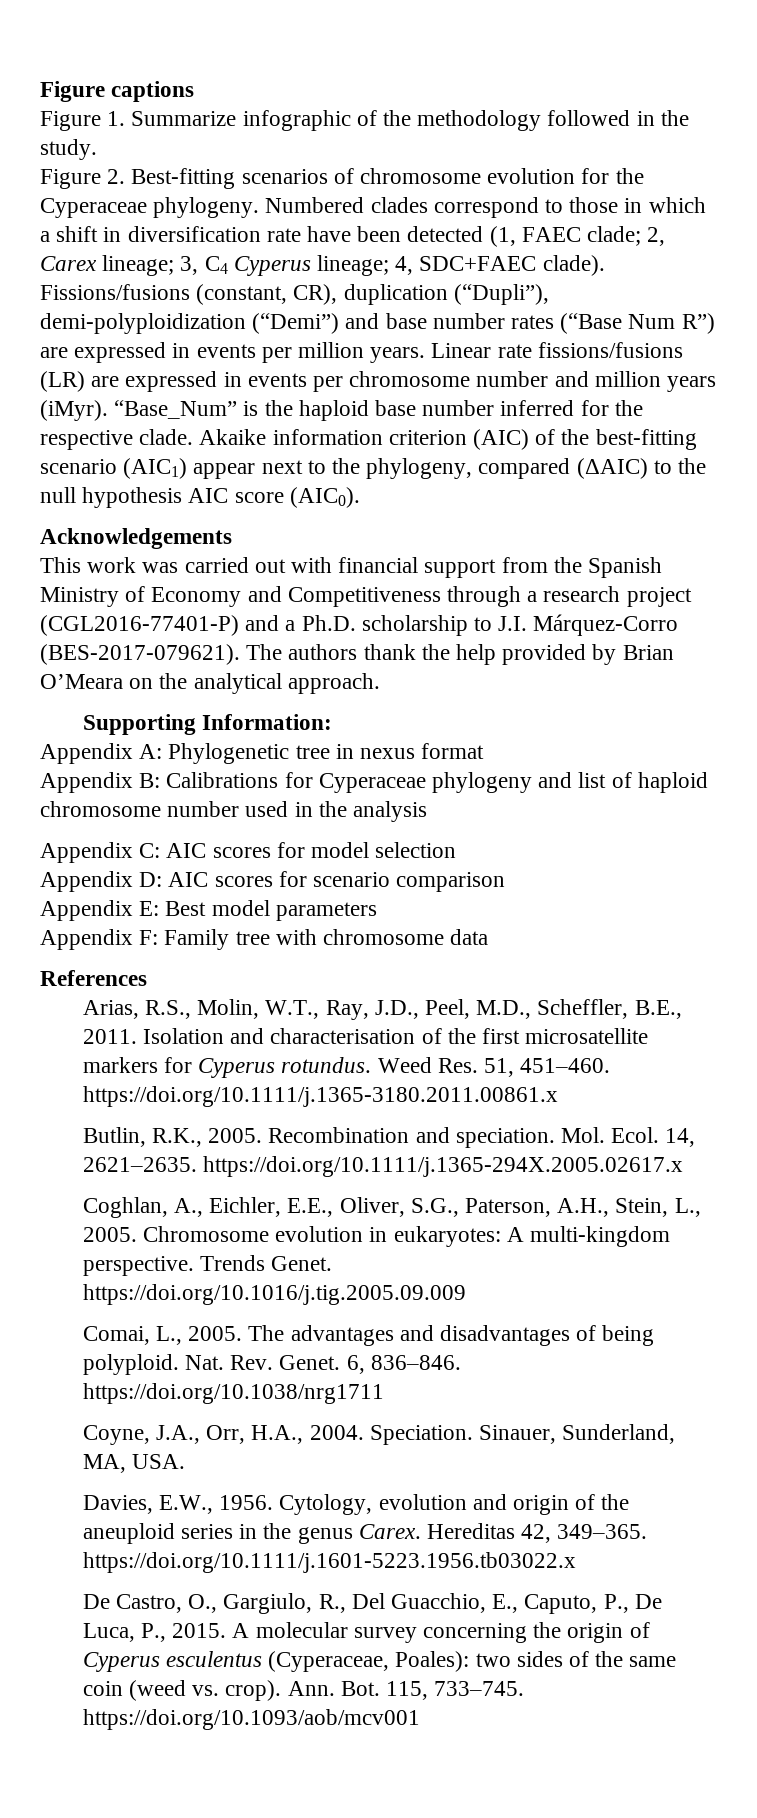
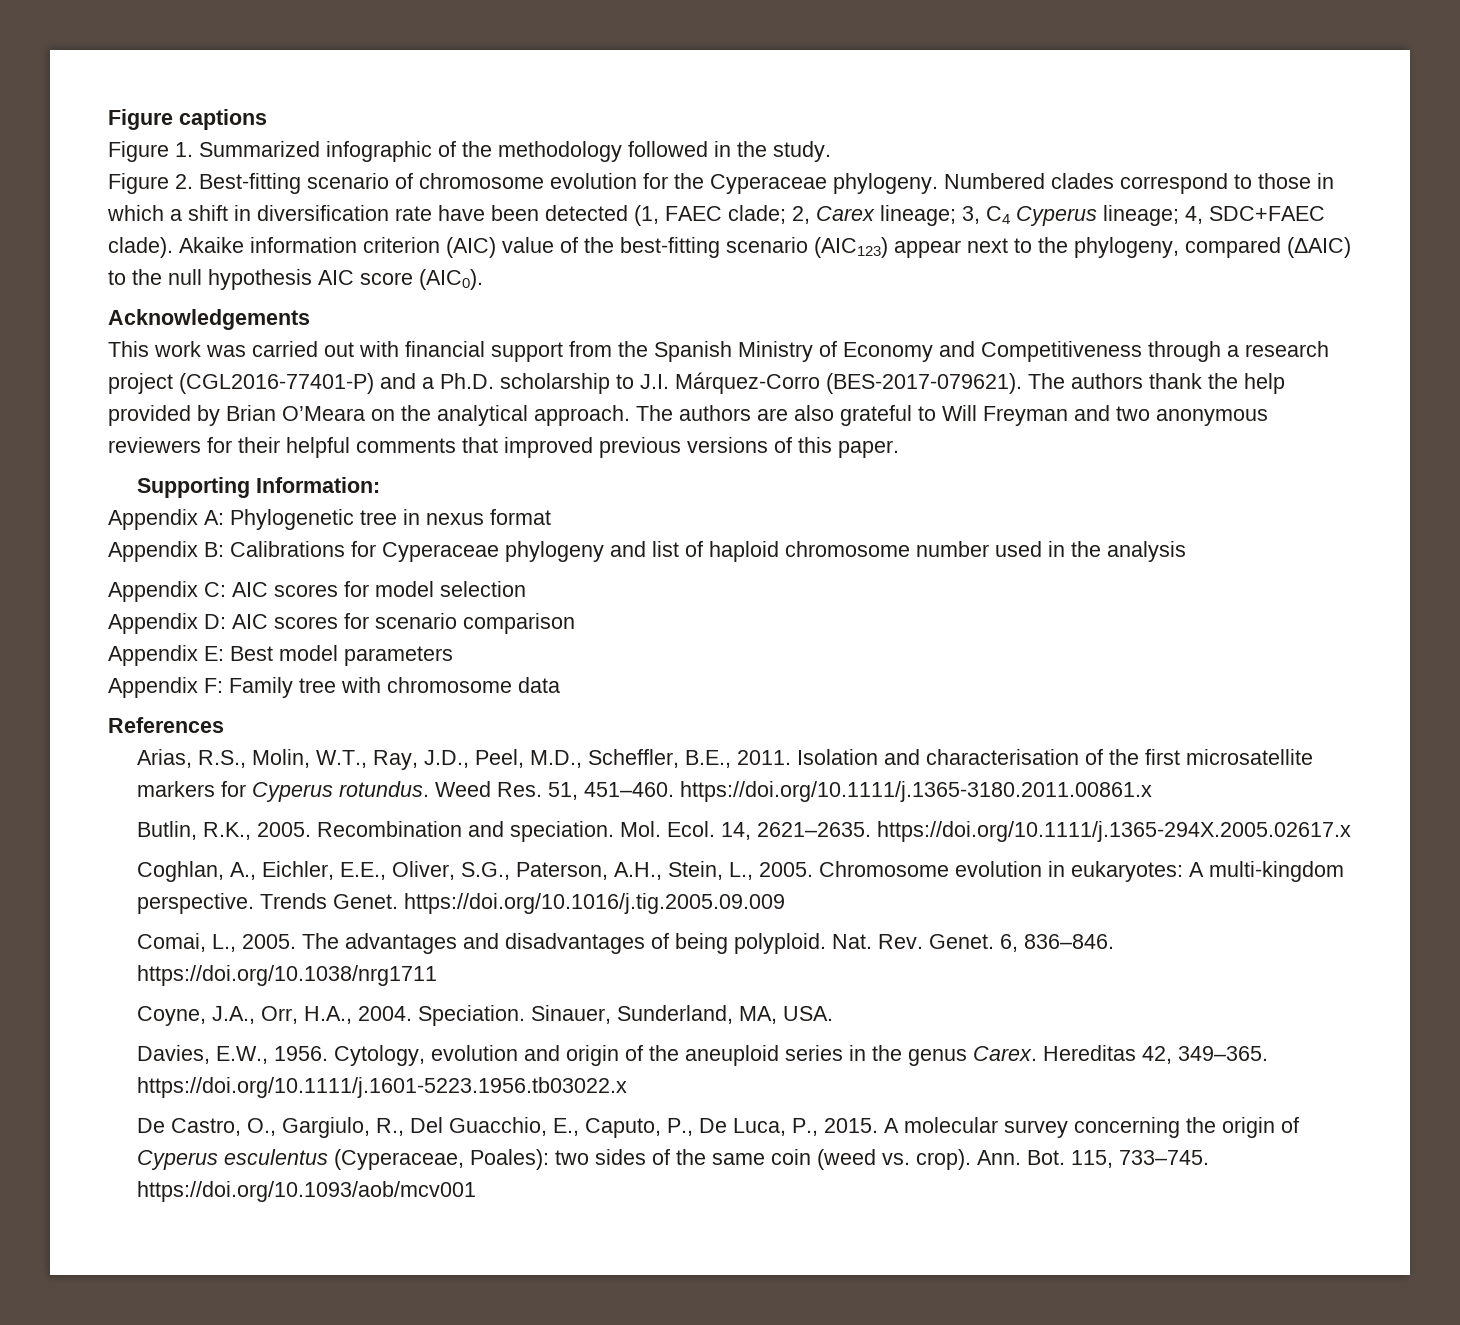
[131,111,237,126] Summarize -> [199,141,320,157] Summarized
[241,169,328,184] scenarios -> [307,173,389,189] scenario
[40,284,549,305] [40,313,715,334] [40,342,683,363] [40,371,717,392] [40,400,643,421] [40,429,194,450] Fissions/fusions (constant, CR), duplication (“Dupli”), demi-polyploidization (“Demi”) and base number rates (“Base Num R”) are expressed in events per million years. Linear rate fissions/fusions (LR) are expressed in events per chromosome number and million years (iMyr). “Base_Num” is the haploid base number inferred for the respective clade. -> (173, 247) none
(530, 439) none -> [502,237,554,253] value
[123,458,188,479] (AIC1) -> [814,237,888,258] (AIC123)
(380, 683) none -> [636,405,1268,426] [108,437,899,458] The authors are also grateful to Will Freyman and two anonymous reviewers for their helpful comments that improved previous versions of this paper.

